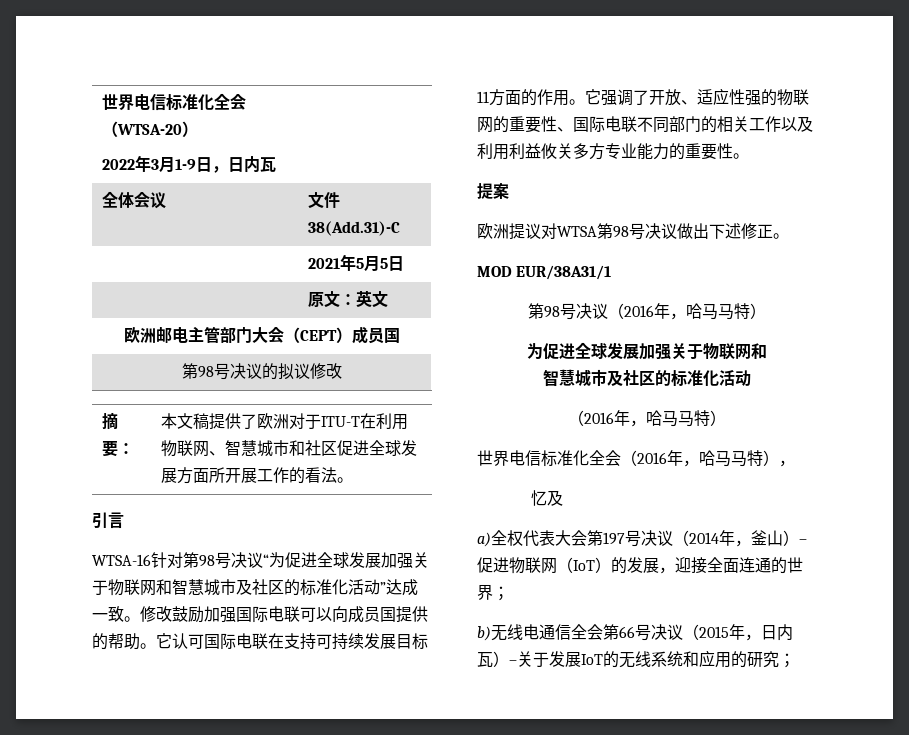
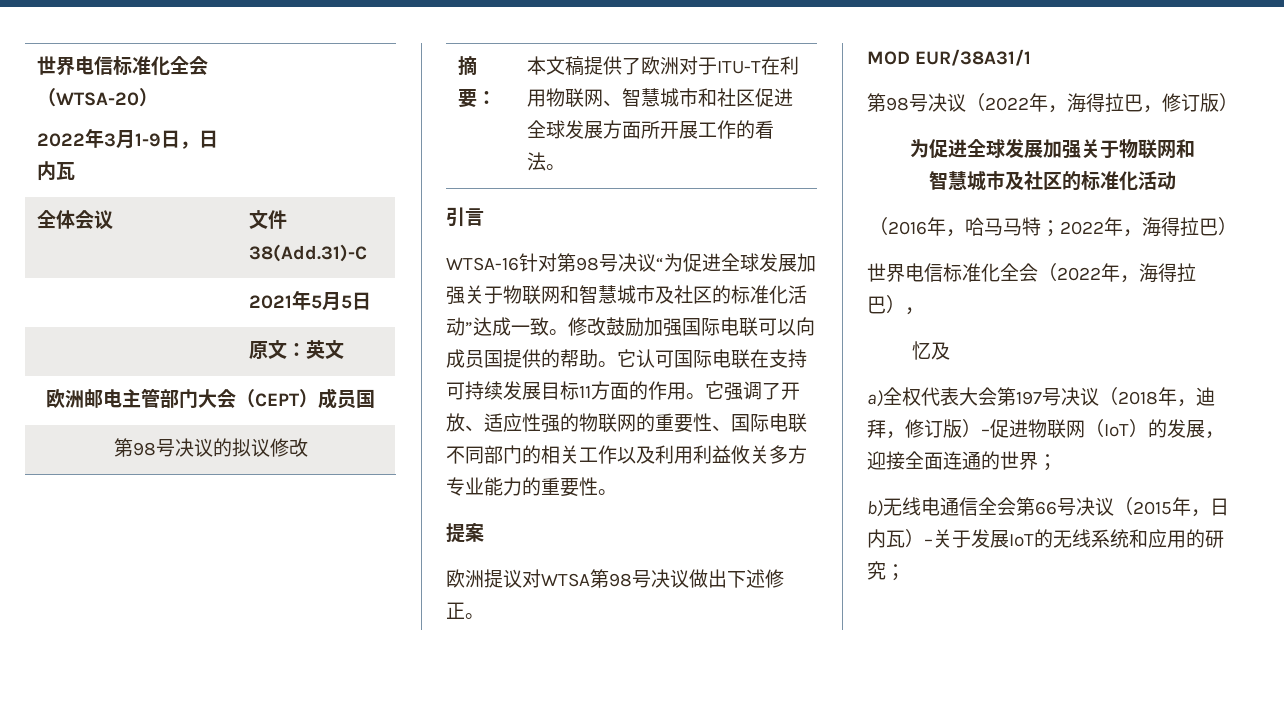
[624,303,750,320] 2016年，哈马马特 -> [985,93,1219,113] 2022年，海得拉巴，修订版
(710, 418) none -> [1040,217,1218,237] ；2022年，海得拉巴
[637,450,763,467] 2016年，哈马马特 -> [1057,263,1196,283] [867,296,886,314] 2022年，海得拉巴
[689,530,783,547] 2014年，釜山 -> [1118,387,1215,407] [867,419,962,439] 2018年，迪拜，修订版

